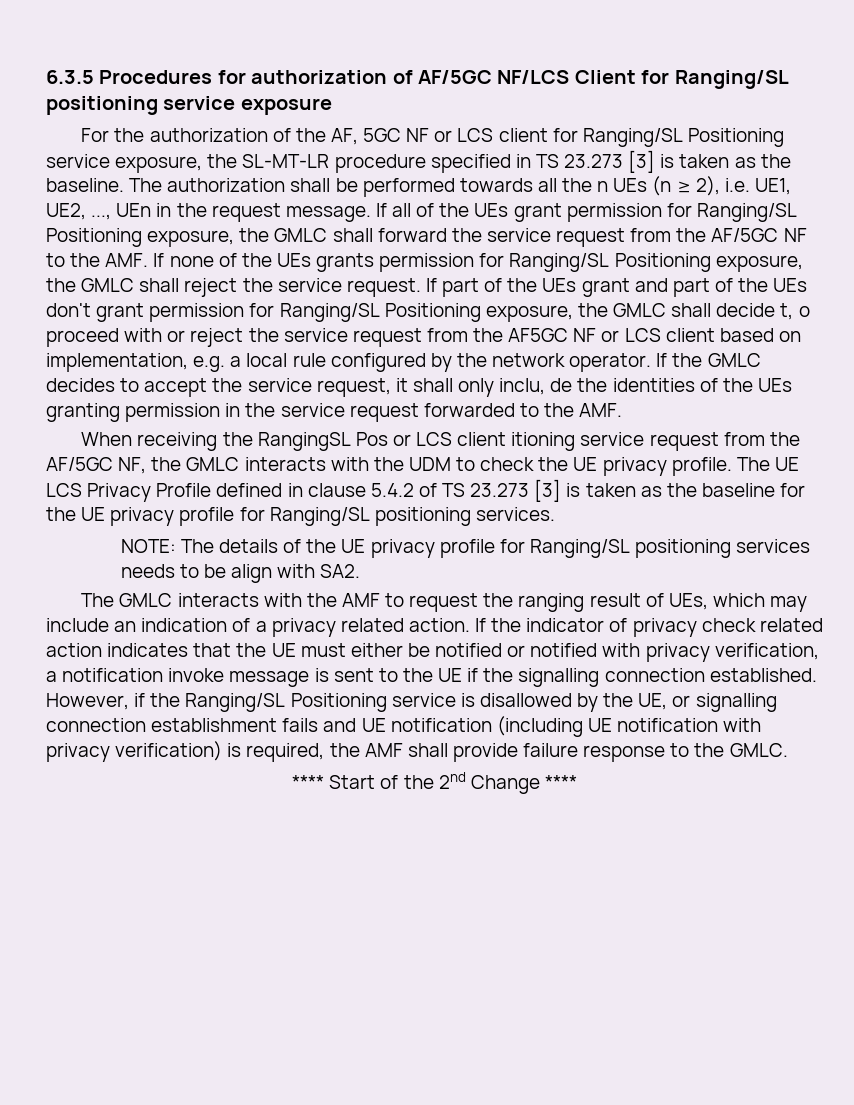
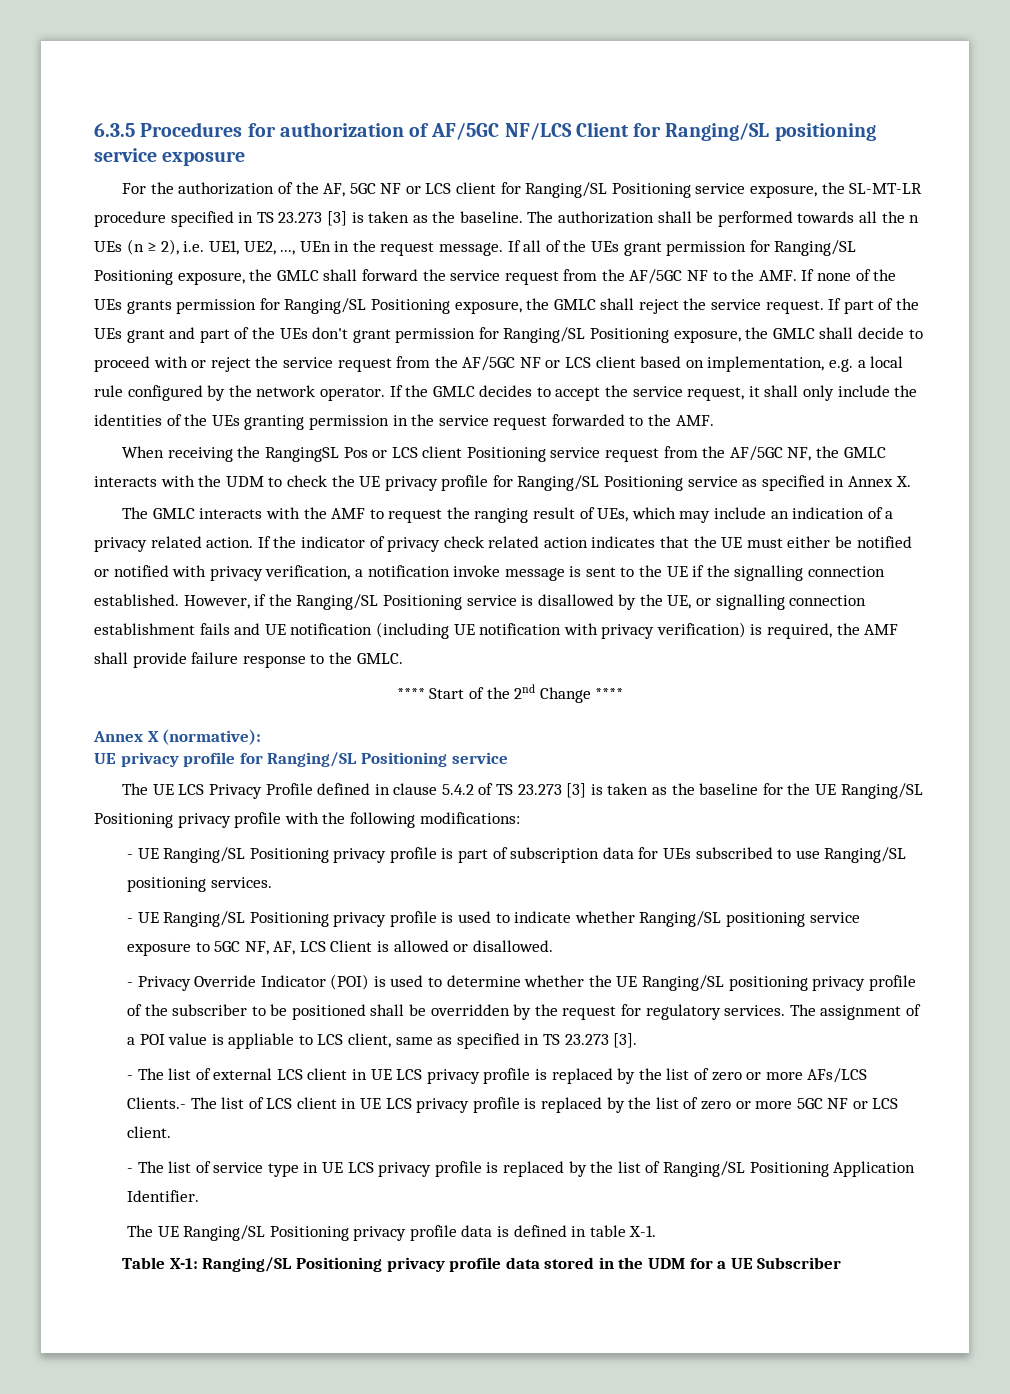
[780,303,810,320] t, o -> [908,329,923,339] to
[508,328,569,342] AF5GC -> [462,356,516,371] AF/5GC
[499,378,573,395] inclu, de -> [837,385,890,397] include
[511,432,576,451] itioning -> [466,447,546,462] Positioning
[671,457,799,476] [46,479,806,502] [46,507,555,526] [120,539,811,558] [120,564,361,583] profile. The UE LCS Privacy Profile defined in clause 5.4.2 of TS 23.273 [3] is taken as the baseline for the UE privacy profile for Ranging/SL positioning services. // NOTE: The details of the UE privacy profile for Ranging/SL positioning services needs to be align with SA2. -> [441,475,911,491] profile for Ranging/SL Positioning service as specified in Annex X.
(577, 782) none -> [93,729,262,745] [94,752,508,767] [122,783,923,799] [94,812,520,828] [126,847,907,863] [126,877,272,892] [126,911,860,927] [126,940,553,956] [126,974,916,991] [126,1004,921,1020] [126,1033,638,1049] [126,1068,868,1084] [126,1097,899,1113] [126,1126,171,1138] [126,1161,916,1177] [126,1190,199,1202] [126,1225,657,1241] [122,1257,842,1272] // Annex X (normative): // UE privacy profile for Ranging/SL Positioning service // The UE LCS Privacy Profile defined in clause 5.4.2 of TS 23.273 [3] is taken as the baseline for the UE Ranging/SL Positioning privacy profile with the following modifications: // - UE Ranging/SL Positioning privacy profile is part of subscription data for UEs subscribed to use Ranging/SL positioning services. // - UE Ranging/SL Positioning privacy profile is used to indicate whether Ranging/SL positioning service exposure to 5GC NF, AF, LCS Client is allowed or disallowed. // - Privacy Override Indicator (POI) is used to determine whether the UE Ranging/SL positioning privacy profile of the subscriber to be positioned shall be overridden by the request for regulatory services. The assignment of a POI value is appliable to LCS client, same as specified in TS 23.273 [3]. // - The list of external LCS client in UE LCS privacy profile is replaced by the list of zero or more AFs/LCS Clients.- The list of LCS client in UE LCS privacy profile is replaced by the list of zero or more 5GC NF or LCS client. // - The list of service type in UE LCS privacy profile is replaced by the list of Ranging/SL Positioning Application Identifier. // The UE Ranging/SL Positioning privacy profile data is defined in table X-1. // Table X-1: Ranging/SL Positioning privacy profile data stored in the UDM for a UE Subscriber

